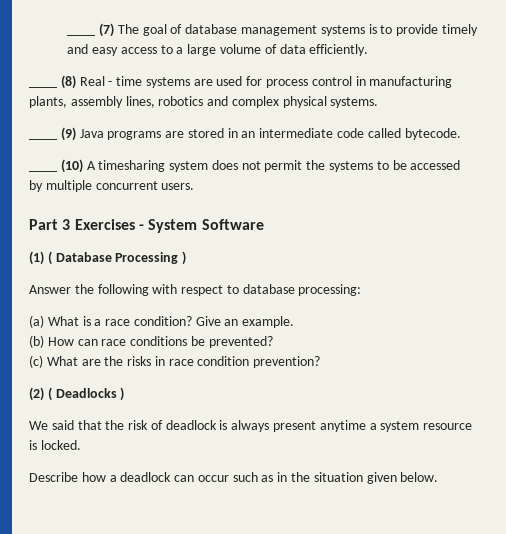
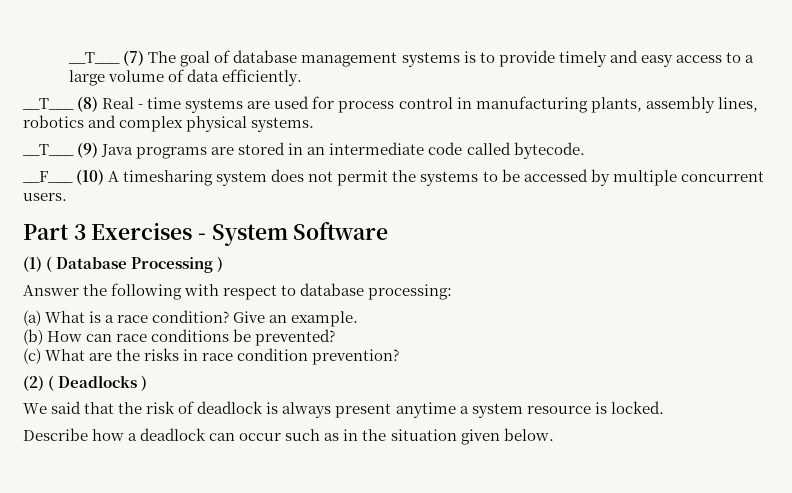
[67,34,96,36] ____ -> [68,52,121,64] __T___
[29,86,57,88] ____ -> [22,98,74,110] __T___
[29,138,57,140] ____ -> [22,144,74,156] __T___
[29,170,57,172] ____ -> [22,171,73,183] __F___

